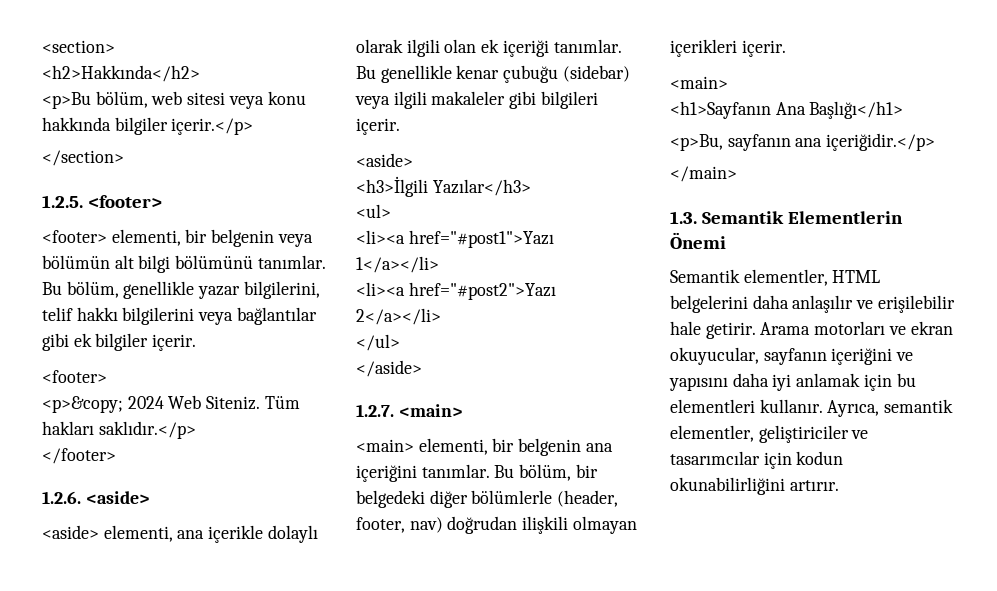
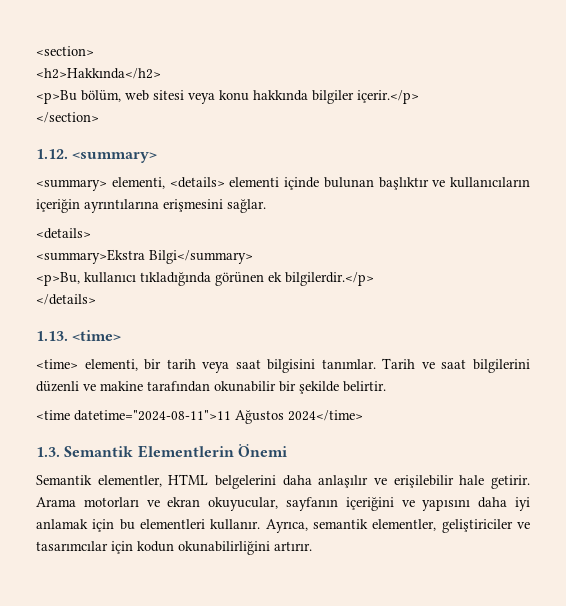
[42,195,163,208] [42,229,313,247] [42,255,326,273] [42,281,320,299] [42,307,317,325] [42,333,197,351] [42,370,107,383] [42,395,300,413] [42,421,196,439] [42,448,116,464] [42,491,150,504] [42,525,318,543] [356,39,622,57] [356,65,630,83] [355,91,598,109] [356,118,400,135] [356,153,413,167] [356,176,531,197] [356,204,391,218] [356,230,554,248] [356,256,439,273] [356,282,556,300] [356,308,441,325] [356,334,400,351] [356,360,422,377] [356,404,463,417] [356,438,613,456] [356,464,598,482] [356,490,619,508] [356,516,637,534] [670,39,786,57] [670,76,728,89] [670,101,904,119] [670,133,936,151] [670,166,737,182] 1.2.5. <footer> // <footer> elementi, bir belgenin veya bölümün alt bilgi bölümünü tanımlar. Bu bölüm, genellikle yazar bilgilerini, telif hakkı bilgilerini veya bağlantılar gibi ek bilgiler içerir. // <footer> // <p>&copy; 2024 Web Siteniz. Tüm hakları saklıdır.</p> // </footer> // 1.2.6. <aside> // <aside> elementi, ana içerikle dolaylı olarak ilgili olan ek içeriği tanımlar. Bu genellikle kenar çubuğu (sidebar) veya ilgili makaleler gibi bilgileri içerir. // <aside> // <h3>İlgili Yazılar</h3> // <ul> // <li><a href="#post1">Yazı 1</a></li> // <li><a href="#post2">Yazı 2</a></li> // </ul> // </aside> // 1.2.7. <main> // <main> elementi, bir belgenin ana içeriğini tanımlar. Bu bölüm, bir belgedeki diğer bölümlerle (header, footer, nav) doğrudan ilişkili olmayan içerikleri içerir. // <main> // <h1>Sayfanın Ana Başlığı</h1> // <p>Bu, sayfanın ana içeriğidir.</p> // </main> -> [36,149,158,163] [36,177,530,191] [36,199,266,213] [36,228,91,239] [36,249,253,264] [36,272,374,286] [36,294,96,305] [36,330,122,341] [36,358,530,373] [36,381,386,394] [36,410,363,424] 1.12. <summary> // <summary> elementi, <details> elementi içinde bulunan başlıktır ve kullanıcıların içeriğin ayrıntılarına erişmesini sağlar. // <details> // <summary>Ekstra Bilgi</summary> // <p>Bu, kullanıcı tıkladığında görünen ek bilgilerdir.</p> // </details> // 1.13. <time> // <time> elementi, bir tarih veya saat bilgisini tanımlar. Tarih ve saat bilgilerini düzenli ve makine tarafından okunabilir bir şekilde belirtir. // <time datetime="2024-08-11">11 Ağustos 2024</time>

